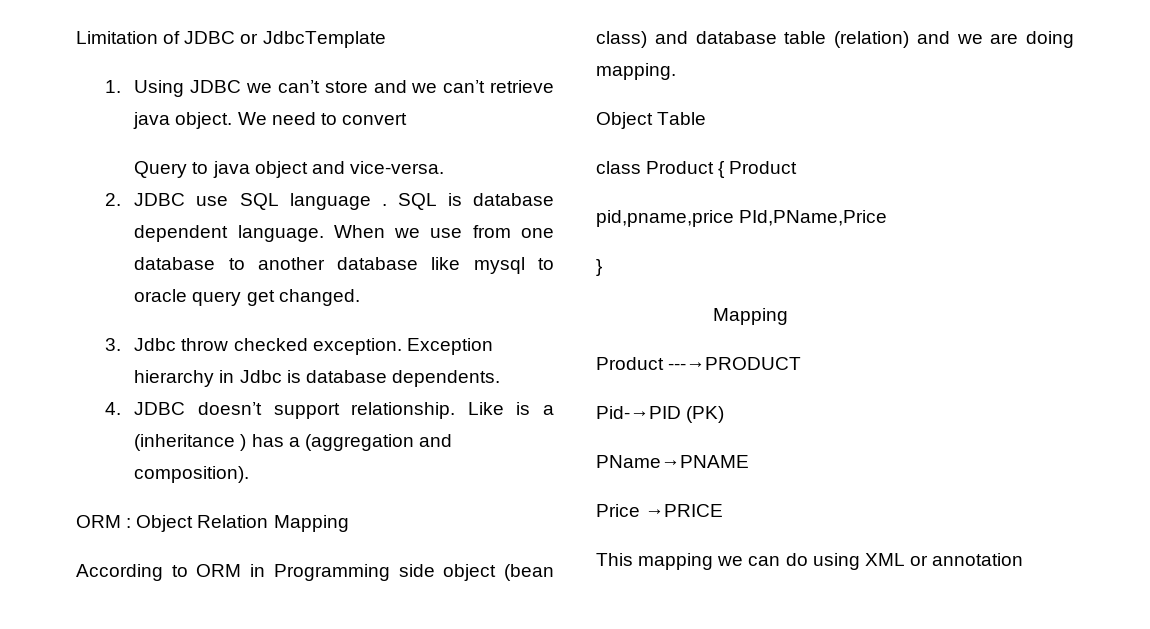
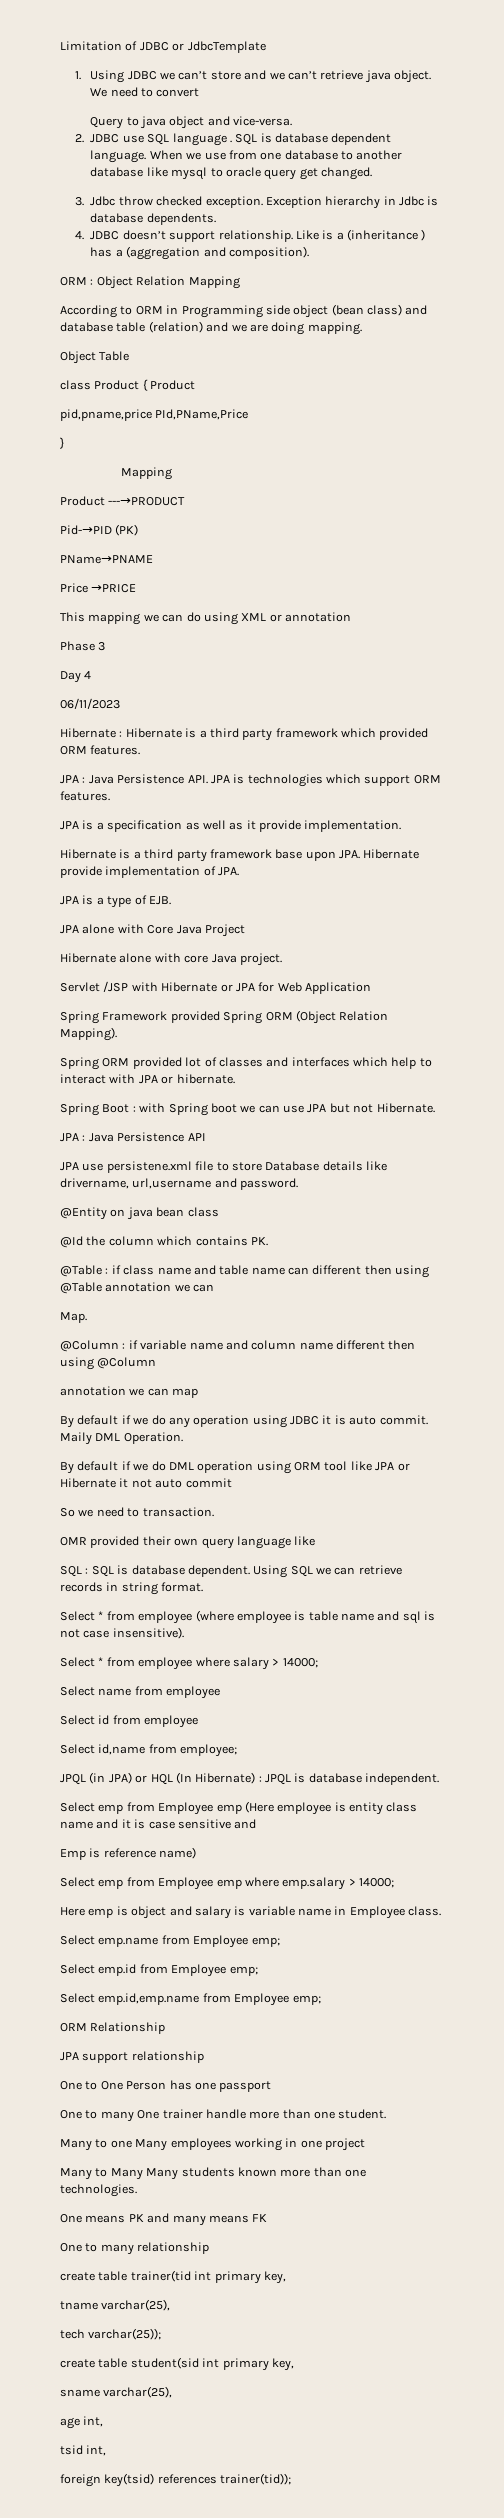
(1024, 559) none -> [60,641,106,651] [60,671,92,683] [60,698,120,709] [60,728,429,741] [60,745,141,755] [60,774,441,787] [60,791,110,801] [60,820,402,832] [60,849,420,862] [60,866,240,878] [60,895,171,908] [60,924,245,937] [60,953,282,966] [60,981,371,994] [60,1010,389,1024] [60,1027,117,1041] [60,1057,432,1070] [60,1074,235,1084] [60,1103,435,1116] [60,1132,206,1142] [60,1161,387,1173] [60,1178,299,1190] [60,1207,219,1220] [60,1236,268,1248] [60,1265,430,1278] [60,1282,215,1294] [60,1312,87,1323] [60,1340,416,1352] [60,1357,157,1370] [60,1386,199,1398] [60,1415,428,1428] [60,1432,183,1445] [60,1461,410,1474] [60,1478,232,1488] [60,1507,214,1517] [60,1536,316,1549] [60,1565,402,1578] [60,1582,204,1595] [60,1610,436,1624] [60,1627,184,1639] [60,1657,318,1670] [60,1686,221,1699] [60,1715,199,1728] [60,1744,238,1757] [60,1772,440,1785] [60,1801,418,1815] [60,1819,257,1829] [60,1847,197,1860] [60,1877,394,1890] [60,1906,442,1919] [60,1935,280,1948] [60,1964,258,1977] [60,1993,321,2006] [60,2022,166,2034] [60,2051,204,2063] [60,2080,272,2092] [60,2109,387,2122] [60,2138,365,2151] [60,2167,366,2180] [60,2184,137,2197] [60,2213,268,2226] [60,2242,210,2255] [60,2270,286,2284] [60,2299,171,2311] [60,2328,162,2340] [60,2357,294,2371] [60,2386,173,2398] [60,2416,104,2429] [60,2445,107,2456] [60,2473,292,2487] // Phase 3 // Day 4 // 06/11/2023 // Hibernate : Hibernate is a third party framework which provided ORM features. // JPA : Java Persistence API. JPA is technologies which support ORM features. // JPA is a specification as well as it provide implementation. // Hibernate is a third party framework base upon JPA. Hibernate provide implementation of JPA. // JPA is a type of EJB. // JPA alone with Core Java Project // Hibernate alone with core Java project. // Servlet /JSP with Hibernate or JPA for Web Application // Spring Framework provided Spring ORM (Object Relation Mapping). // Spring ORM provided lot of classes and interfaces which help to interact with JPA or hibernate. // Spring Boot : with Spring boot we can use JPA but not Hibernate. // JPA : Java Persistence API // JPA use persistene.xml file to store Database details like drivername, url,username and password. // @Entity on java bean class // @Id the column which contains PK. // @Table : if class name and table name can different then using @Table annotation we can // Map. // @Column : if variable name and column name different then using @Column // annotation we can map // By default if we do any operation using JDBC it is auto commit. Maily DML Operation. // By default if we do DML operation using ORM tool like JPA or Hibernate it not auto commit // So we need to transaction. // OMR provided their own query language like // SQL : SQL is database dependent. Using SQL we can retrieve records in string format. // Select * from employee (where employee is table name and sql is not case insensitive). // Select * from employee where salary > 14000; // Select name from employee // Select id from employee // Select id,name from employee; // JPQL (in JPA) or HQL (In Hibernate) : JPQL is database independent. // Select emp from Employee emp (Here employee is entity class name and it is case sensitive and // Emp is reference name) // Select emp from Employee emp where emp.salary > 14000; // Here emp is object and salary is variable name in Employee class. // Select emp.name from Employee emp; // Select emp.id from Employee emp; // Select emp.id,emp.name from Employee emp; // ORM Relationship // JPA support relationship // One to One Person has one passport // One to many One trainer handle more than one student. // Many to one Many employees working in one project // Many to Many Many students known more than one technologies. // One means PK and many means FK // One to many relationship // create table trainer(tid int primary key, // tname varchar(25), // tech varchar(25)); // create table student(sid int primary key, // sname varchar(25), // age int, // tsid int, // foreign key(tsid) references trainer(tid));

